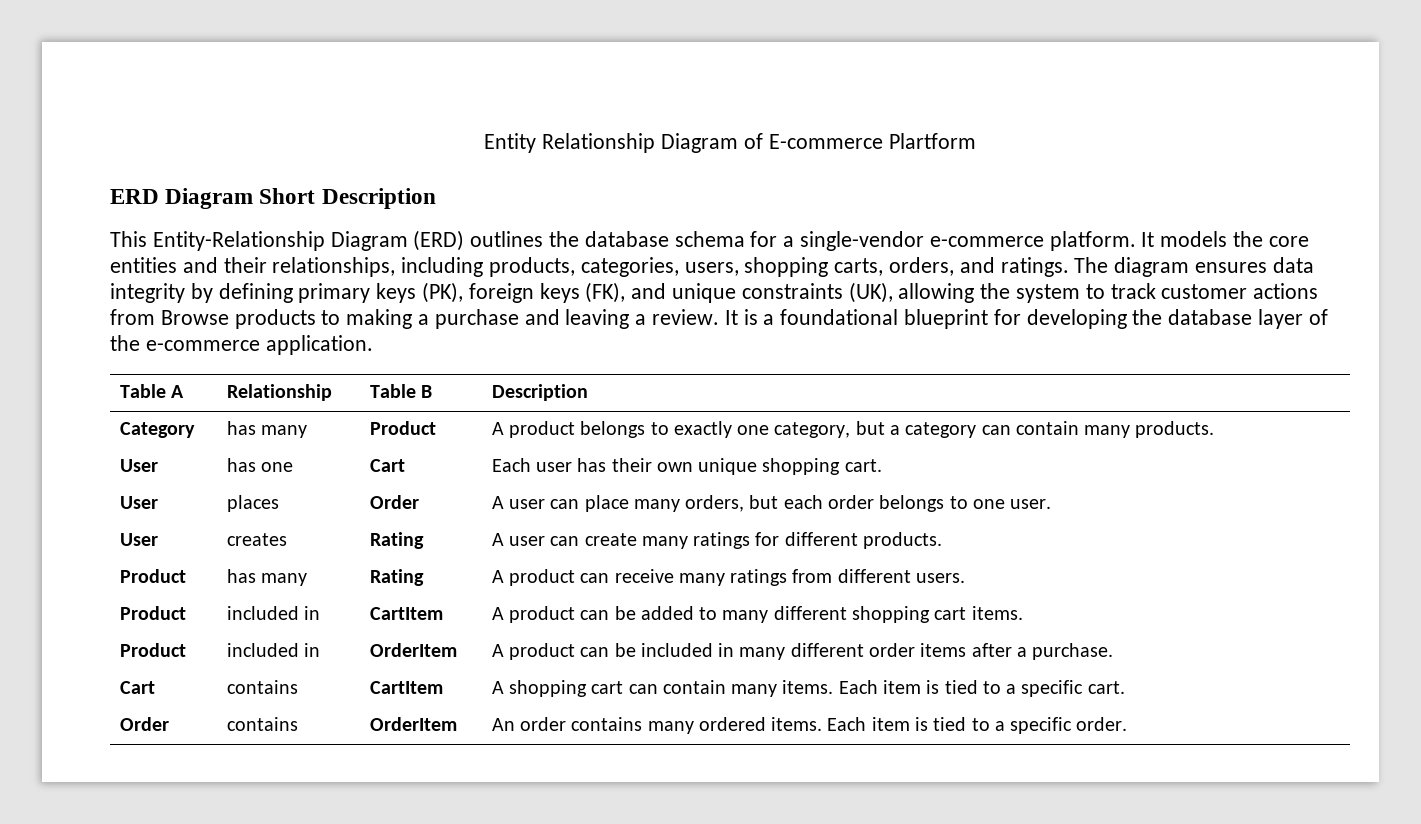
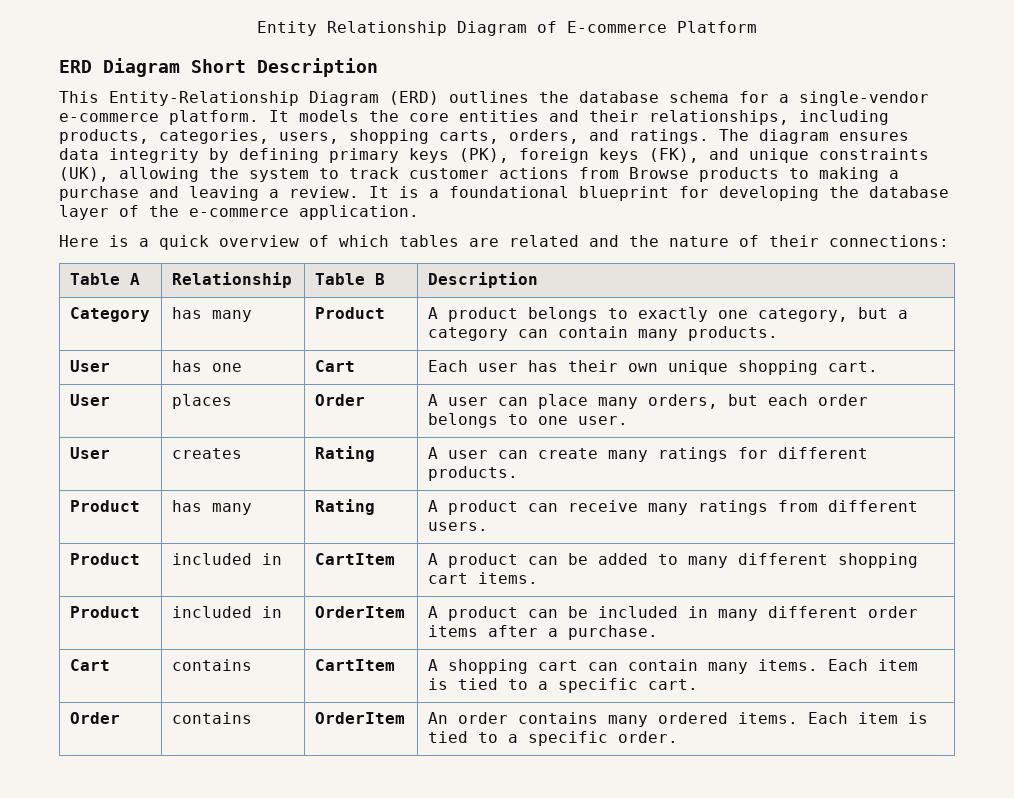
[888,133,976,149] Plartform -> [677,21,757,33] Platform
(373, 345) none -> [59,235,949,250] // Here is a quick overview of which tables are related and the nature of their connections:

